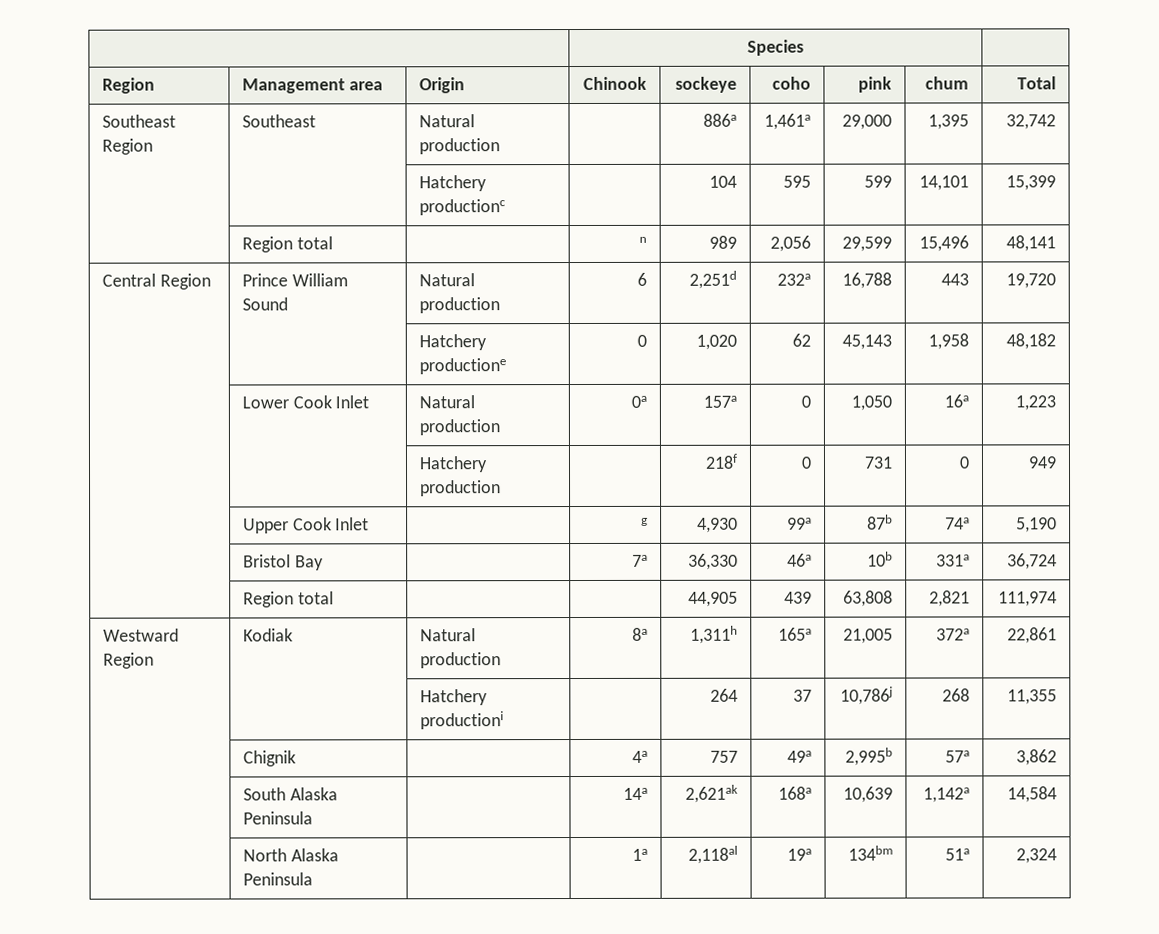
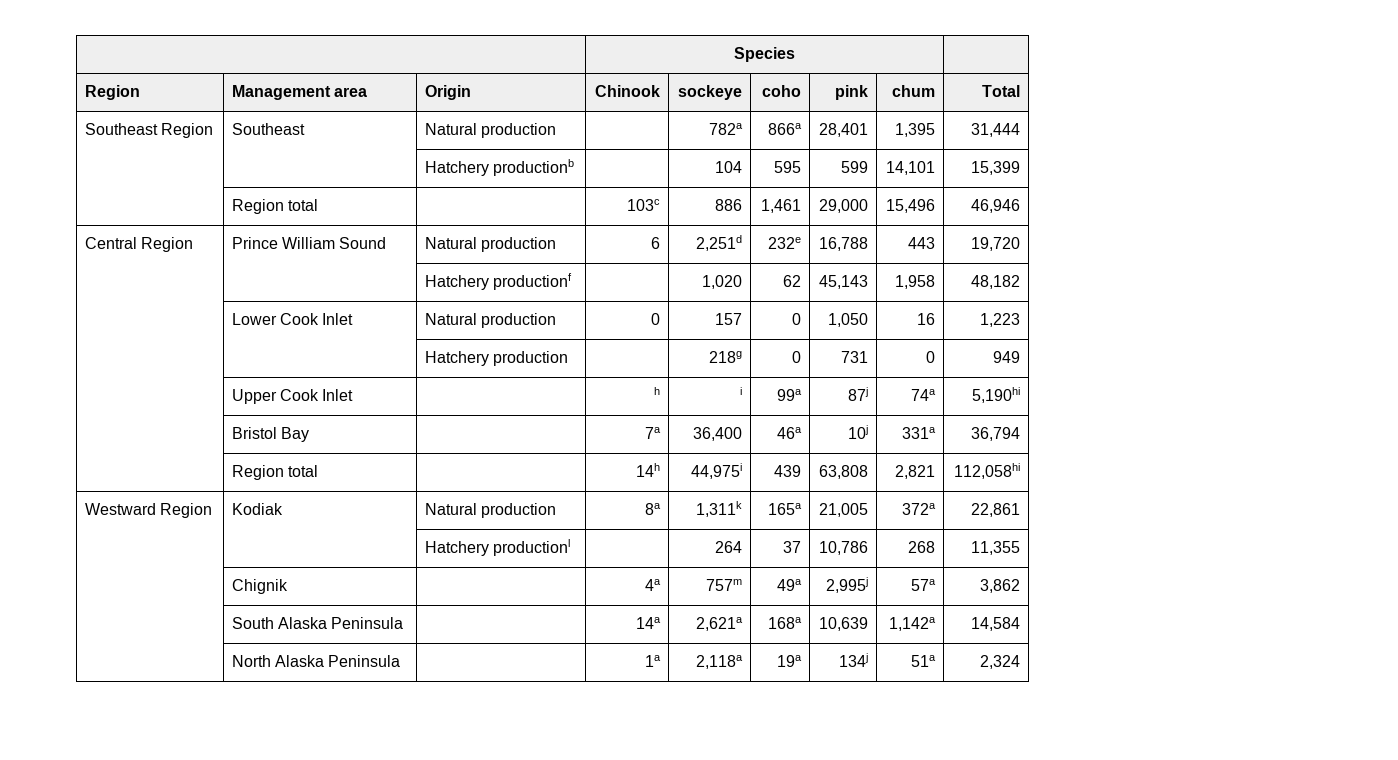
[703,113,738,127] [764,113,812,130] [842,114,893,130] 886a | 1,461a | 29,000 -> [709,123,744,135] [768,123,803,135] [819,123,869,137] 782a | 866a | 28,401
[1006,114,1057,130] [418,175,487,192] [418,199,506,216] 32,742 // | | Hatchery productionc -> [971,123,1021,137] [424,159,574,176] 31,444 // | | Hatchery productionb
[639,236,648,243] [709,235,738,249] [770,235,812,252] [842,236,893,252] n | 989 | 2,056 | 29,599 -> [627,199,661,211] [715,199,743,211] [761,199,802,213] [819,199,869,213] 103c | 886 | 1,461 | 29,000
[1006,235,1057,252] 48,141 -> [971,199,1021,213] 46,946
[777,273,812,286] 232a -> [768,237,802,249] 232e
[418,358,506,375] [637,334,648,347] productione | 0 -> [492,273,572,290] productionf |
[631,395,648,408] [703,395,738,408] 0a | 157a -> [651,313,661,325] [715,313,743,325] 0 | 157
[944,394,970,408] 16a -> [917,313,936,325] 16
[705,453,739,469] 218f -> [709,351,743,363] 218g
[641,517,649,526] [697,517,739,533] g | 4,930 -> [654,387,661,395] [740,387,743,395] h | i
[867,514,894,530] 87b -> [848,387,869,401] 87j
[1016,517,1058,533] 5,190 -> [972,387,1021,403] 5,190hi
[688,553,739,570] 36,330 -> [693,427,743,441] 36,400
[867,551,894,567] 10b -> [848,425,869,439] 10j
[1007,553,1058,570] [242,591,334,608] [688,591,739,607] 36,724 // | Region total | | | 44,905 -> [971,427,1021,441] [231,465,318,480] [636,463,661,477] [691,463,743,479] 36,794 // | Region total | | 14h | 44,975i
[998,591,1058,607] 111,974 -> [954,463,1021,479] 112,058hi
[690,625,739,644] 1,311h -> [696,501,743,517] 1,311k
[419,711,504,730] productioni -> [492,539,570,556] productionl
[840,686,894,705] 10,786j -> [819,541,869,555] 10,786
[710,750,739,763] 757 -> [706,579,743,591] 757m
[845,747,894,766] 2,995b -> [826,577,869,593] 2,995j
[685,784,739,803] 2,621ak -> [696,617,744,631] 2,621a
[688,845,739,864] 2,118al -> [696,655,744,669] 2,118a
[848,845,894,861] 134bm -> [839,653,869,667] 134j

